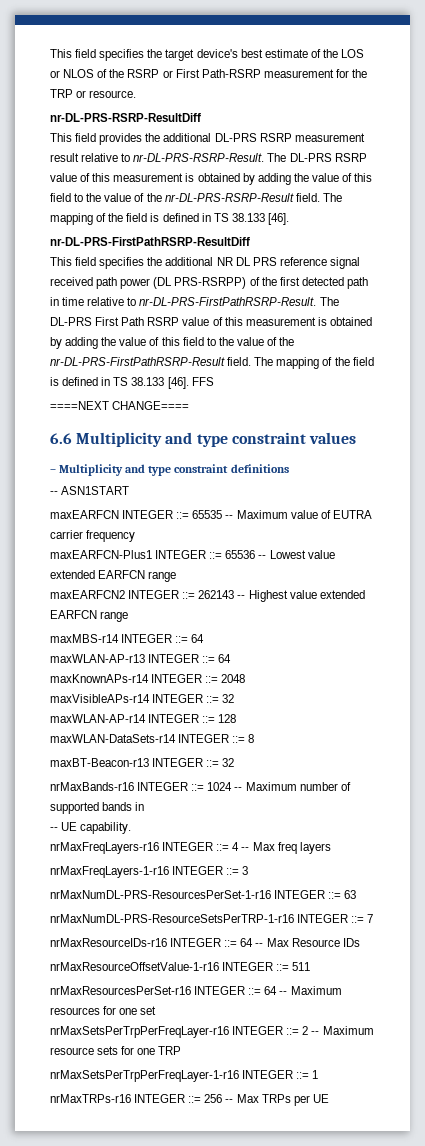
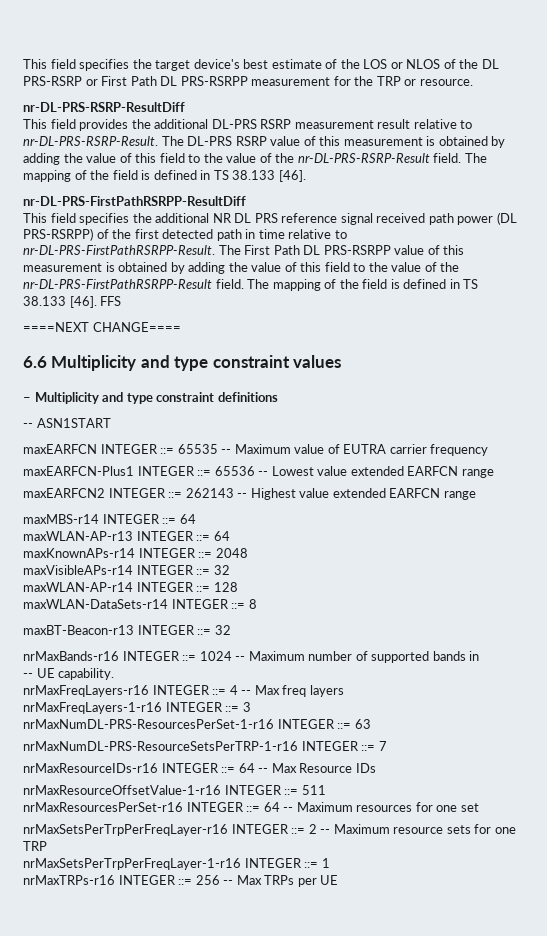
[127,69,261,78] RSRP or First Path-RSRP -> [481,59,499,69] [23,76,248,86] DL PRS-RSRP or First Path DL PRS-RSRPP
[50,237,250,246] nr-DL-PRS-FirstPathRSRP-ResultDiff -> [23,196,246,206] nr-DL-PRS-FirstPathRSRPP-ResultDiff
[139,297,339,306] [50,317,180,326] nr-DL-PRS-FirstPathRSRP-Result. The DL-PRS First Path RSRP -> [23,245,391,255] nr-DL-PRS-FirstPathRSRPP-Result. The First Path DL PRS-RSRPP
[50,357,225,366] nr-DL-PRS-FirstPathRSRP-Result -> [23,279,212,289] nr-DL-PRS-FirstPathRSRPP-Result

